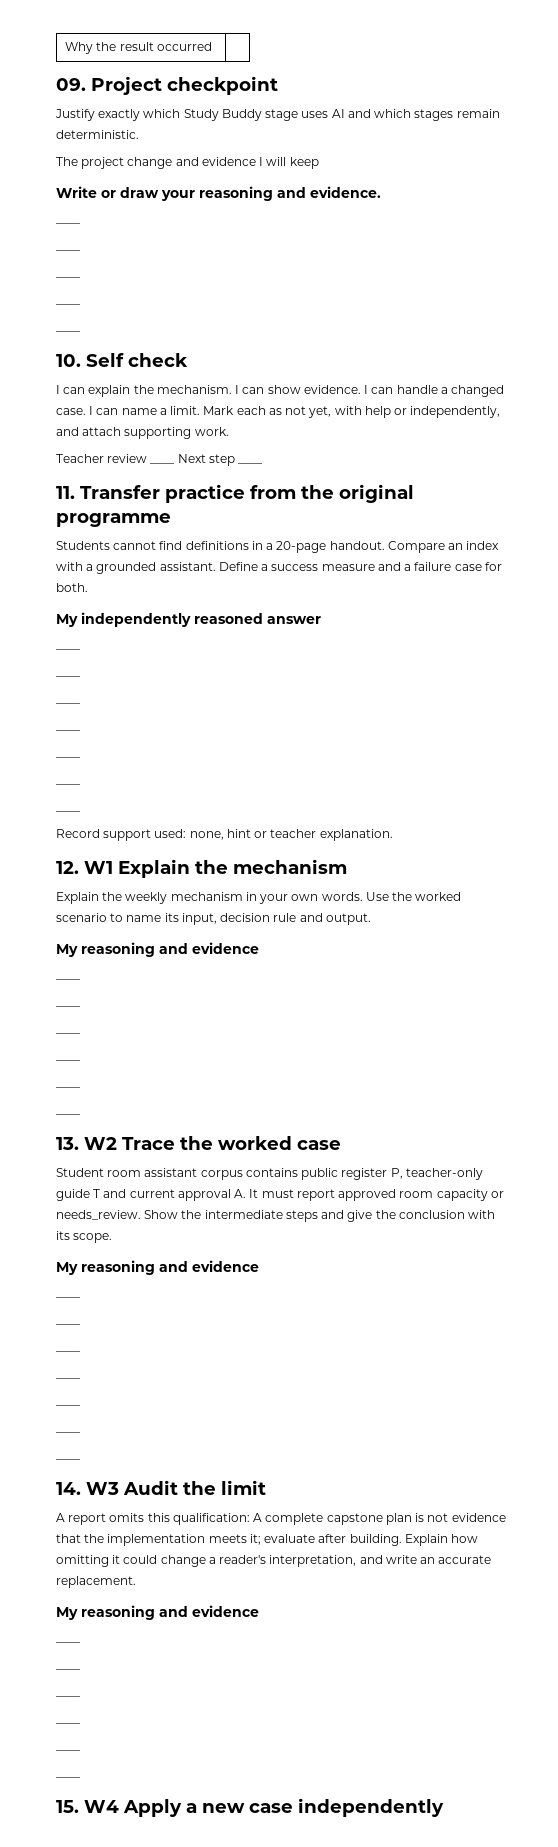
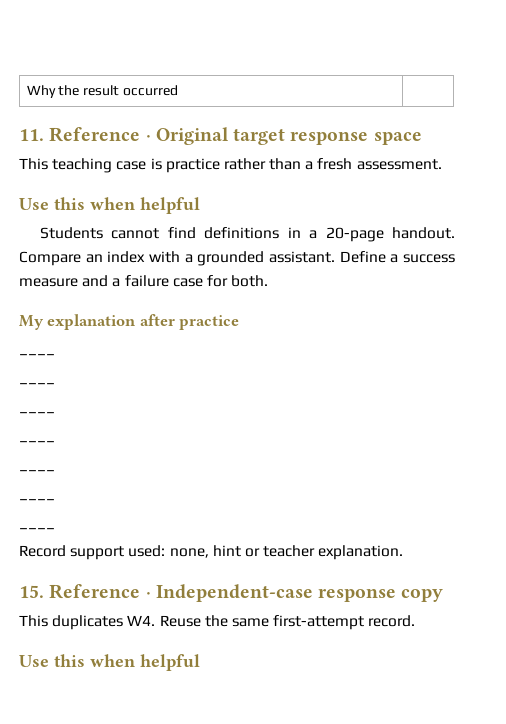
[56,76,278,95] [55,109,500,121] [56,130,139,139] [56,157,319,169] [56,186,381,201] [56,223,80,224] [56,250,80,251] [56,277,80,278] [56,304,80,305] [56,331,80,332] [56,353,188,367] [56,385,505,397] [56,406,501,418] [56,427,229,439] [56,454,148,463] [150,463,175,464] [177,454,263,466] [56,484,414,503] [56,513,171,527] 09. Project checkpoint // Justify exactly which Study Buddy stage uses AI and which stages remain deterministic. // The project change and evidence I will keep // Write or draw your reasoning and evidence. // ____ // ____ // ____ // ____ // ____ // 10. Self check // I can explain the mechanism. I can show evidence. I can handle a changed case. I can name a limit. Mark each as not yet, with help or independently, and attach supporting work. // Teacher review ____ Next step ____ // 11. Transfer practice from the original programme -> [19,127,422,145] [19,158,442,173] [19,197,200,214] 11. Reference · Original target response space // This teaching case is practice rather than a fresh assessment. // Use this when helpful
[81,612,321,627] independently reasoned answer -> [47,314,240,330] explanation after practice
[56,859,347,878] [56,892,462,904] [56,913,371,925] [56,942,259,957] [56,979,80,980] [56,1006,80,1007] [56,1033,80,1034] [56,1060,80,1061] [56,1087,80,1088] [56,1114,80,1115] [56,1136,341,1150] [56,1168,483,1180] [56,1189,504,1201] [56,1210,496,1222] [56,1231,113,1243] [56,1260,259,1275] [56,1297,80,1298] [56,1324,80,1325] [56,1351,80,1352] [56,1378,80,1379] [56,1405,80,1406] [56,1432,80,1433] [56,1459,80,1460] [56,1480,266,1495] [56,1513,506,1525] [56,1534,479,1546] [56,1555,492,1567] [56,1576,136,1588] [56,1605,259,1620] [56,1642,80,1643] [56,1669,80,1670] [56,1696,80,1697] [56,1723,80,1724] [56,1750,80,1751] [56,1777,80,1778] [56,1798,444,1817] 12. W1 Explain the mechanism // Explain the weekly mechanism in your own words. Use the worked scenario to name its input, decision rule and output. // My reasoning and evidence // ____ // ____ // ____ // ____ // ____ // ____ // 13. W2 Trace the worked case // Student room assistant corpus contains public register P, teacher-only guide T and current approval A. It must report approved room capacity or needs_review. Show the intermediate steps and give the conclusion with its scope. // My reasoning and evidence // ____ // ____ // ____ // ____ // ____ // ____ // ____ // 14. W3 Audit the limit // A report omits this qualification: A complete capstone plan is not evidence that the implementation meets it; evaluate after building. Explain how omitting it could change a reader's interpretation, and write an accurate replacement. // My reasoning and evidence // ____ // ____ // ____ // ____ // ____ // ____ // 15. W4 Apply a new case independently -> [19,584,444,602] [19,615,416,630] [19,654,200,671] 15. Reference · Independent-case response copy // This duplicates W4. Reuse the same first-attempt record. // Use this when helpful

